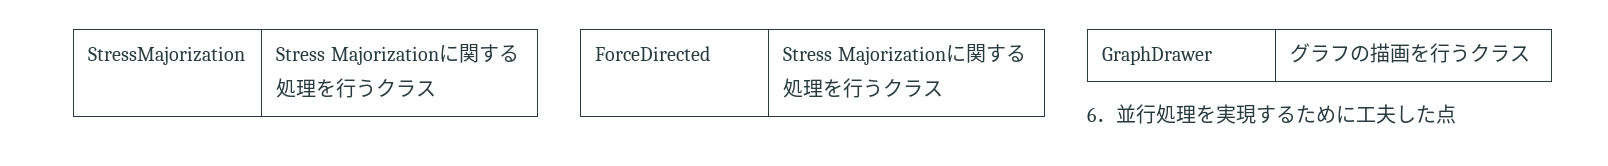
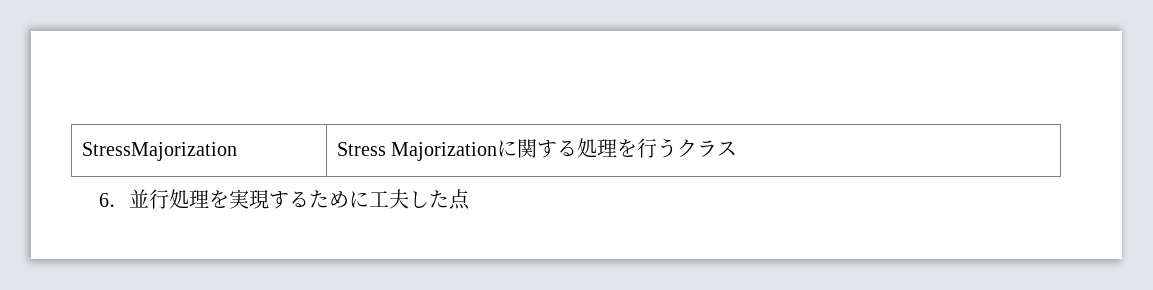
[595,46,711,61] [783,44,1026,65] [783,78,944,98] [1102,46,1213,65] [1290,43,1531,63] // ForceDirected | Stress Majorizationに関する処理を行うクラス // GraphDrawer | グラフの描画を行うクラス -> (738, 148) none

